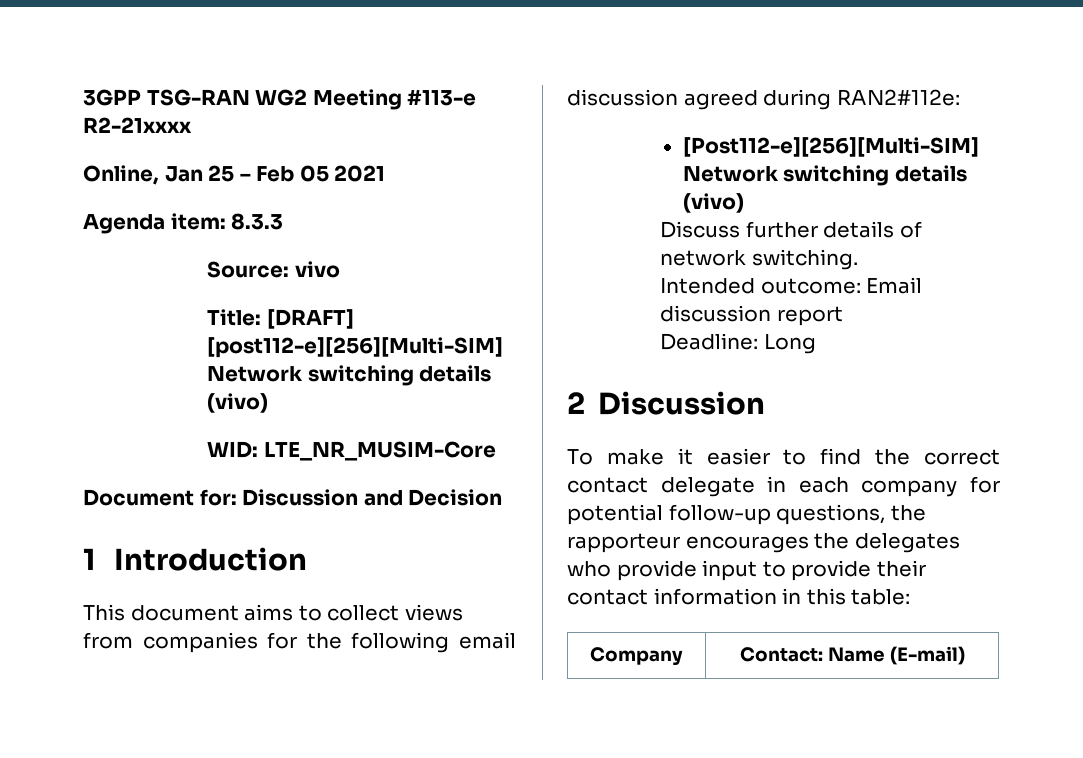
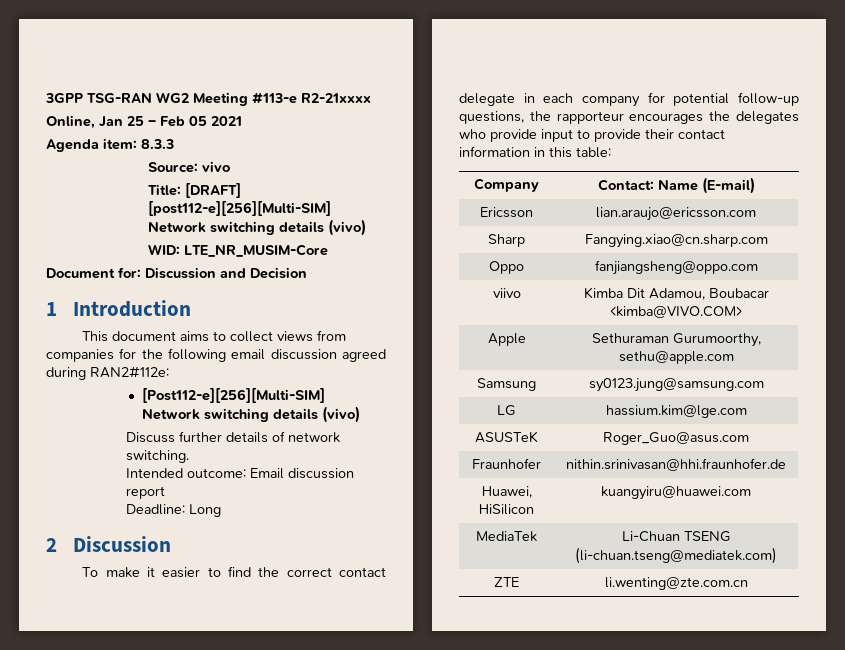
(965, 655) none -> [480,207,533,218] [596,207,756,221] [488,234,525,247] [584,234,768,248] [489,261,524,274] [594,260,758,275] [492,288,521,298] [583,287,769,300] [610,306,742,318] [487,333,526,346] [591,333,761,347] [618,351,734,364] [477,378,536,391] [588,378,764,392] [497,405,516,416] [605,405,747,418] [475,431,538,443] [603,432,749,445] [472,458,541,469] [566,458,786,471] [481,486,532,498] [479,504,534,515] [601,486,751,500] [476,531,537,542] [621,531,731,542] [575,547,777,564] [494,577,519,587] [604,577,748,590] // Ericsson | lian.araujo@ericsson.com // Sharp | Fangying.xiao@cn.sharp.com // Oppo | fanjiangsheng@oppo.com // viivo | Kimba Dit Adamou, Boubacar <kimba@VIVO.COM> // Apple | Sethuraman Gurumoorthy, sethu@apple.com // Samsung | sy0123.jung@samsung.com // LG | hassium.kim@lge.com // ASUSTeK | Roger_Guo@asus.com // Fraunhofer | nithin.srinivasan@hhi.fraunhofer.de // Huawei, HiSilicon | kuangyiru@huawei.com // MediaTek | Li-Chuan TSENG (li-chuan.tseng@mediatek.com) // ZTE | li.wenting@zte.com.cn

